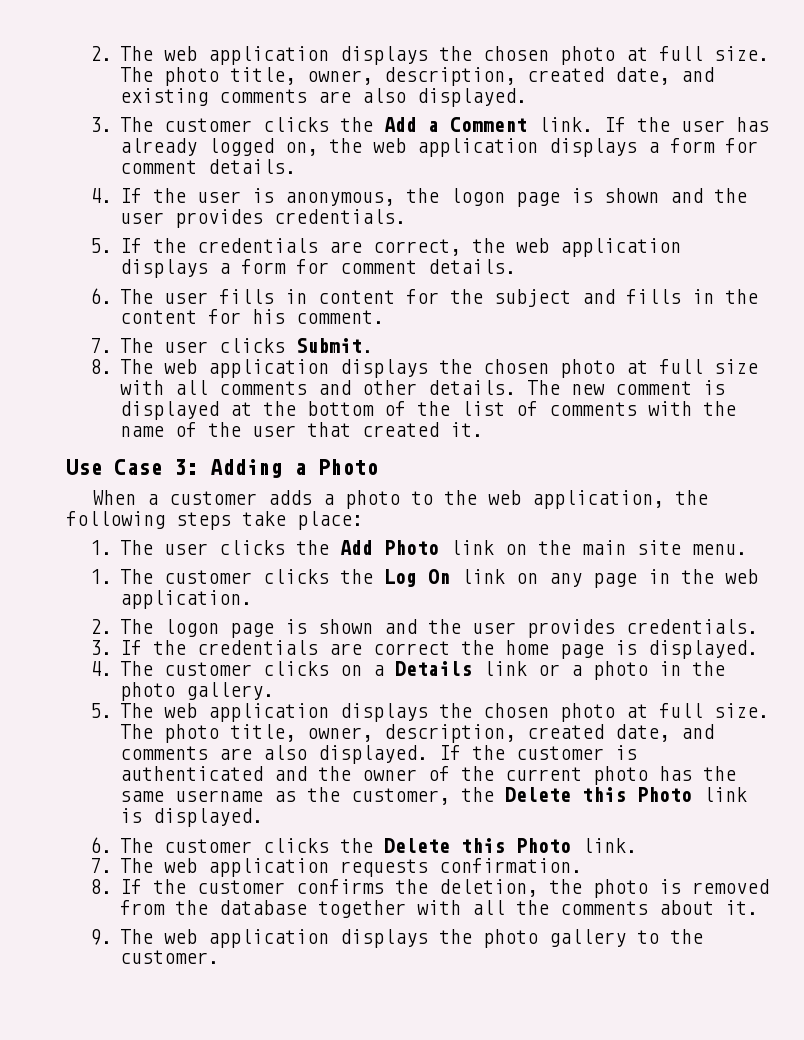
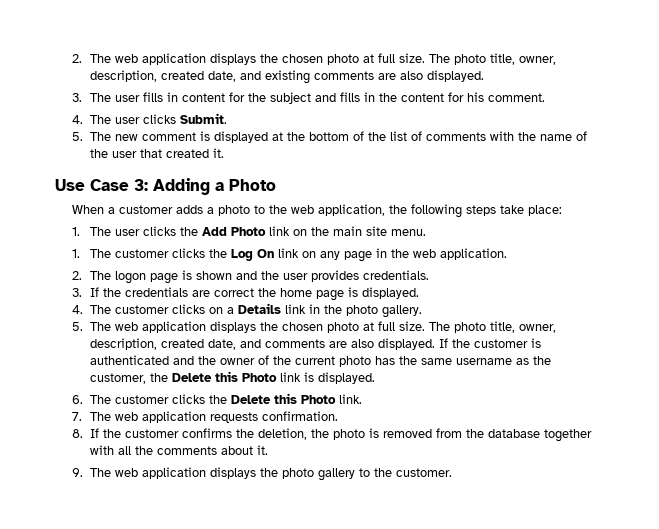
[164,117,770,132] [120,138,759,157] [120,159,297,174] [89,188,748,207] [120,209,407,228] [89,238,682,257] [120,259,517,278] [89,288,154,304] customer clicks the Add a Comment link. If the user has already logged on, the web application displays a form for comment details. // 4. If the user is anonymous, the logon page is shown and the user provides credentials. // 5. If the credentials are correct, the web application displays a form for comment details. // 6. The -> (111, 97) none
[89,338,112,353] 7. -> [72,115,84,124] 4.
[89,359,759,378] [120,380,517,395] 8. The web application displays the chosen photo at full size with all comments and other details. -> [72,132,84,141] 5.
[538,661,649,680] or a photo -> (306, 309) none

